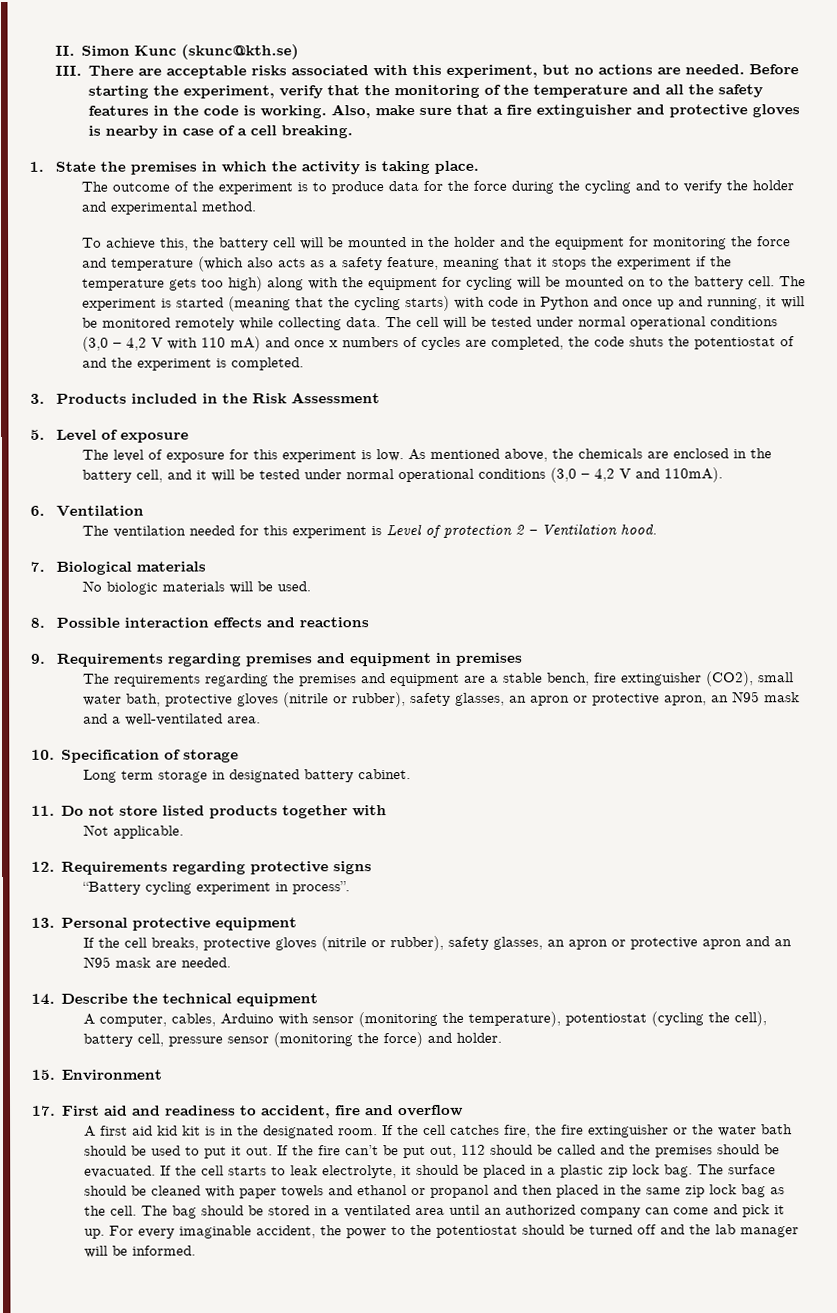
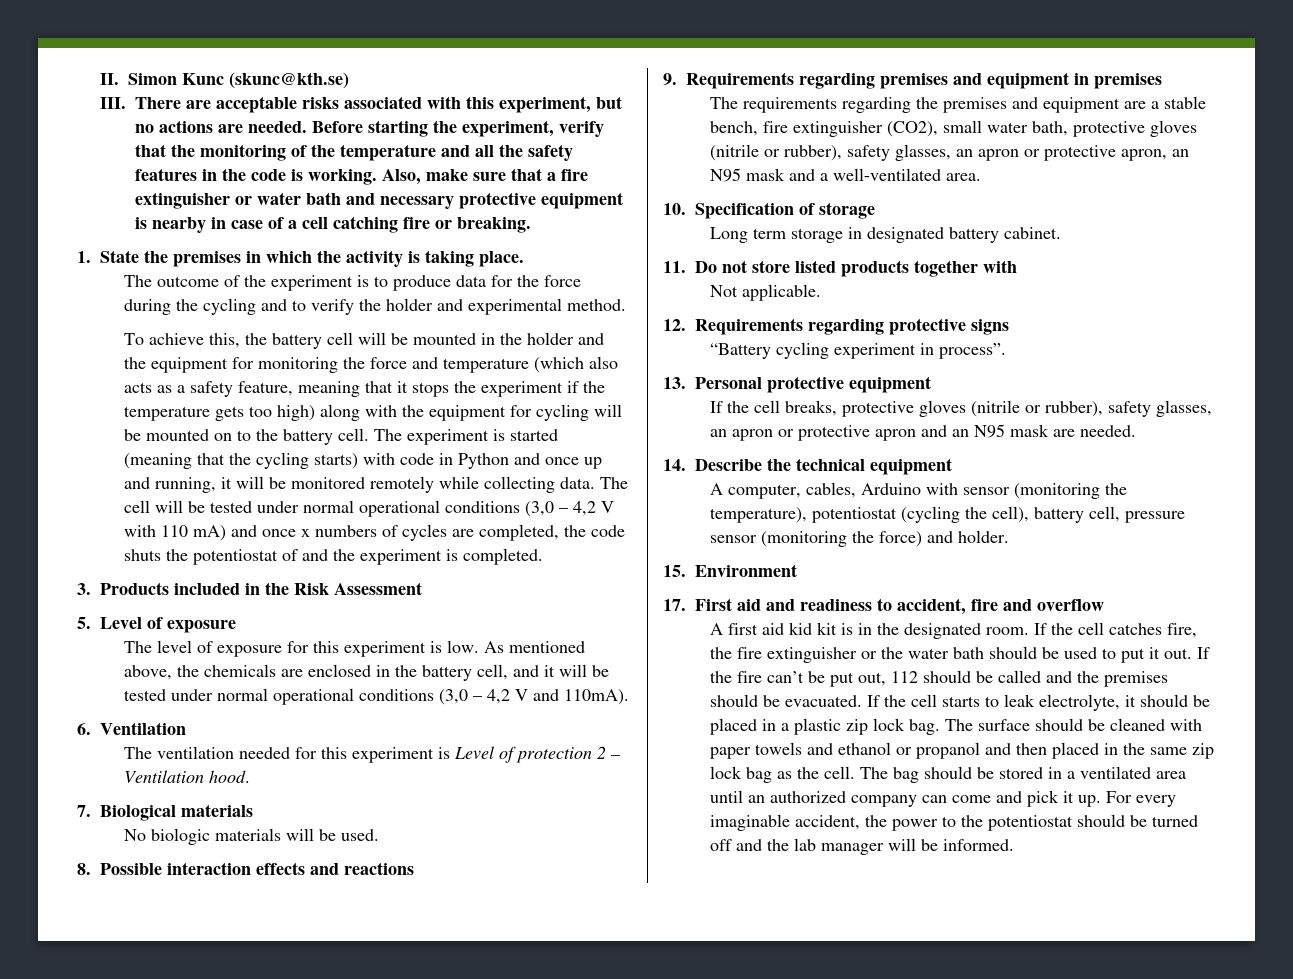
[636,104,801,118] and protective gloves -> [235,192,624,209] or water bath and necessary protective equipment
(278, 130) none -> [333,216,453,233] catching fire or

